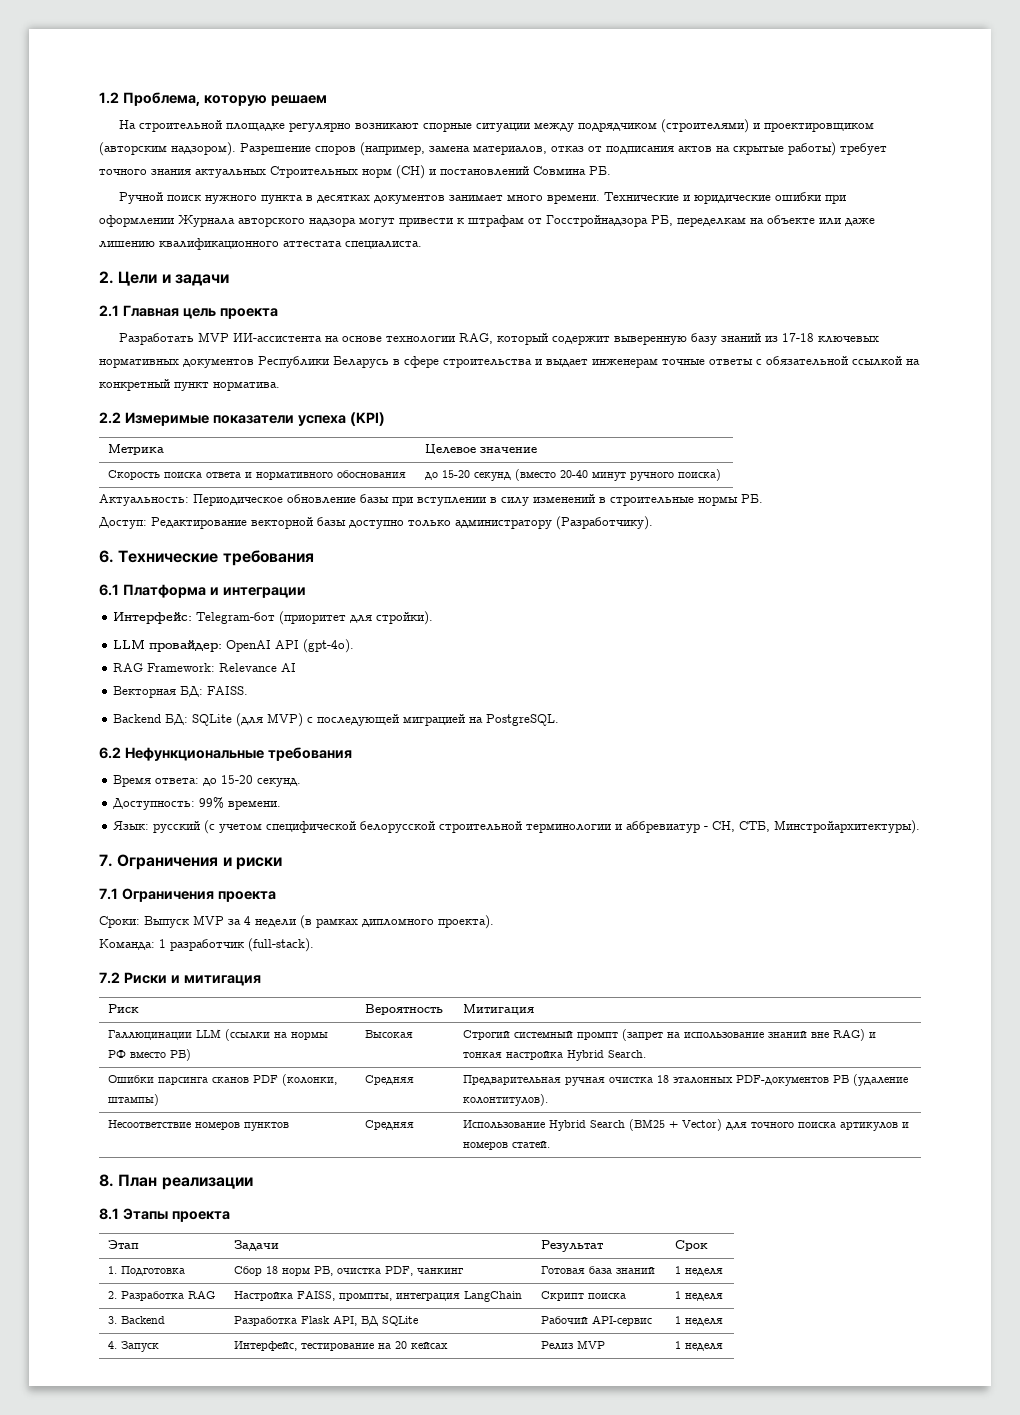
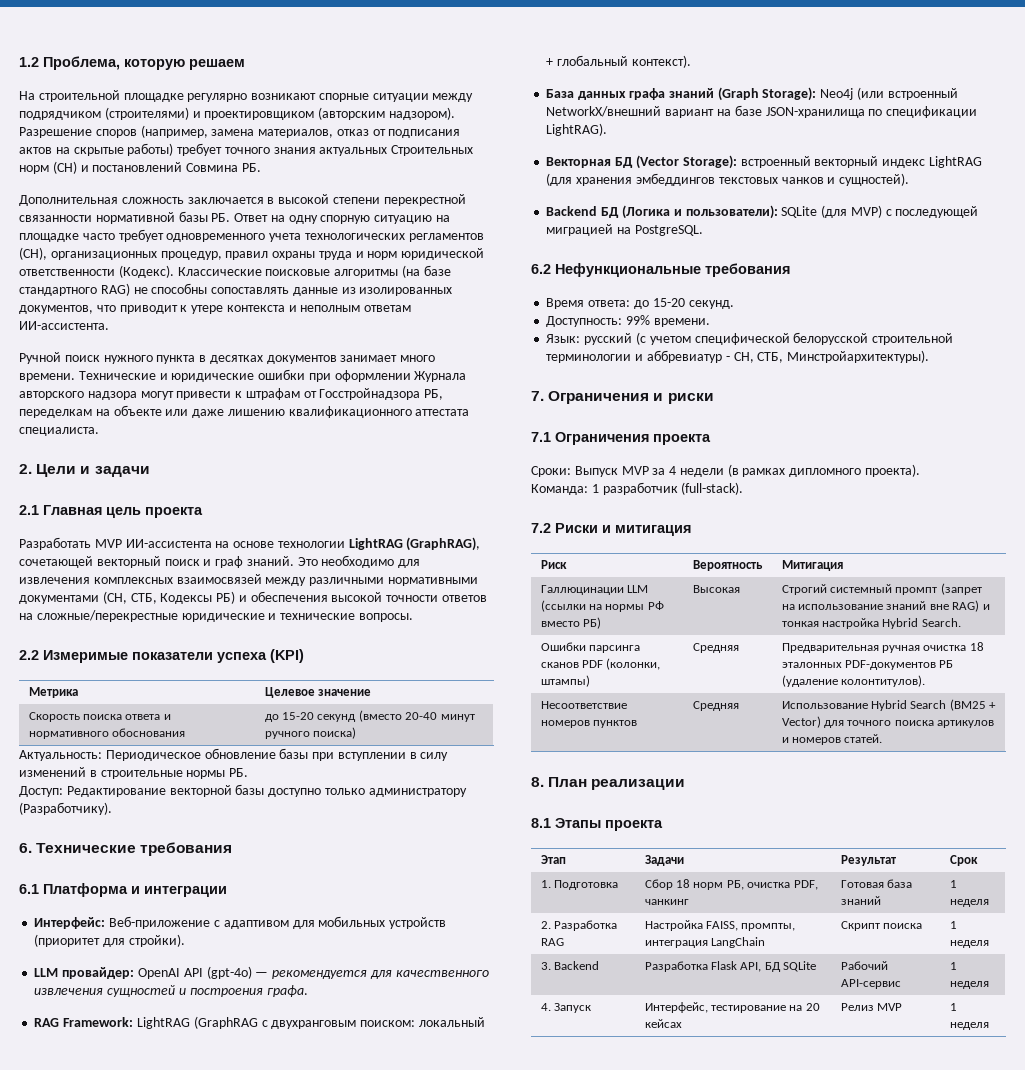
(611, 170) none -> [19,194,466,206] [19,211,451,224] [19,229,484,242] [19,247,485,260] [19,265,451,278] [19,283,453,296] [19,305,412,314] [19,321,109,330] // Дополнительная сложность заключается в высокой степени перекрестной связанности нормативной базы РБ. Ответ на одну спорную ситуацию на площадке часто требует одновременного учета технологических регламентов (СН), организационных процедур, правил охраны труда и норм юридической ответственности (Кодекс). Классические поисковые алгоритмы (на базе стандартного RAG) не способны сопоставлять данные из изолированных документов, что приводит к утере контекста и неполным ответам ИИ-ассистента.
[459,333,880,345] [99,356,920,368] [99,379,280,391] RAG, который содержит выверенную базу знаний из 17-18 ключевых нормативных документов Республики Беларусь в сфере строительства и выдает инженерам точные ответы с обязательной ссылкой на конкретный пункт норматива. -> [348,537,481,551] [19,555,421,568] [19,574,478,586] [19,591,488,604] [19,610,413,622] LightRAG (GraphRAG), сочетающей векторный поиск и граф знаний. Это необходимо для извлечения комплексных взаимосвязей между различными нормативными документами (СН, СТБ, Кодексы РБ) и обеспечения высокой точности ответов на сложные/перекрестные юридические и технические вопросы.
[196,612,276,624] Telegram-бот -> [109,916,447,929] Веб-приложение с адаптивом для мобильных устройств
[303,639,355,653] [113,663,297,672] [113,686,249,698] [113,714,189,725] (gpt-4o). // RAG Framework: Relevance AI // Векторная БД: FAISS. // Backend БД: -> [206,966,489,979] [34,985,308,997] [34,1016,485,1029] [546,55,691,68] [546,87,958,101] [546,105,978,118] [546,123,608,136] [546,155,982,169] [546,173,910,186] [546,205,778,219] (gpt-4o) — рекомендуется для качественного извлечения сущностей и построения графа. // RAG Framework: LightRAG (GraphRAG с двухранговым поиском: локальный + глобальный контекст). // База данных графа знаний (Graph Storage): Neo4j (или встроенный NetworkX/внешний вариант на базе JSON-хранилища по спецификации LightRAG). // Векторная БД (Vector Storage): встроенный векторный индекс LightRAG (для хранения эмбеддингов текстовых чанков и сущностей). // Backend БД (Логика и пользователи):

